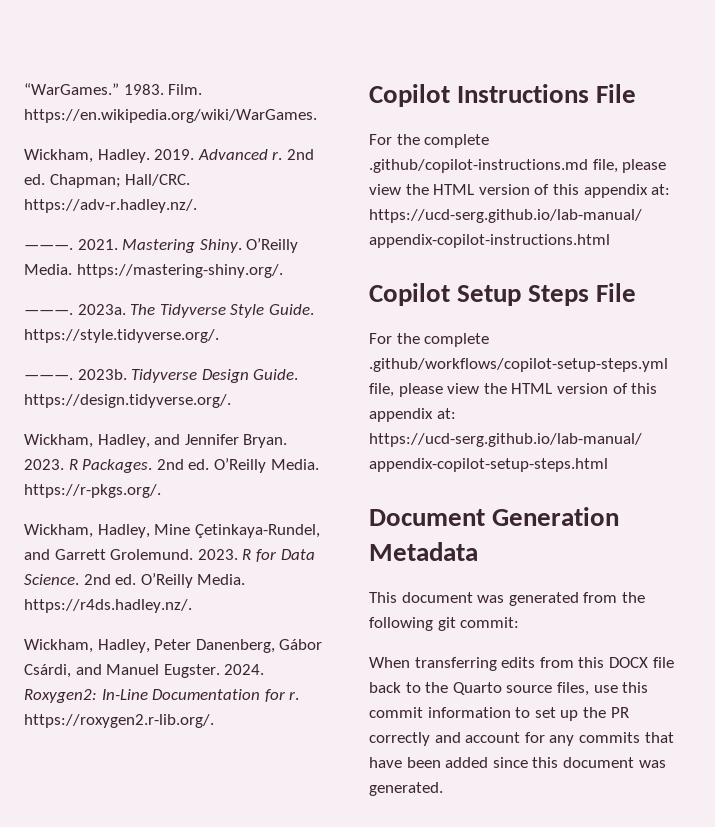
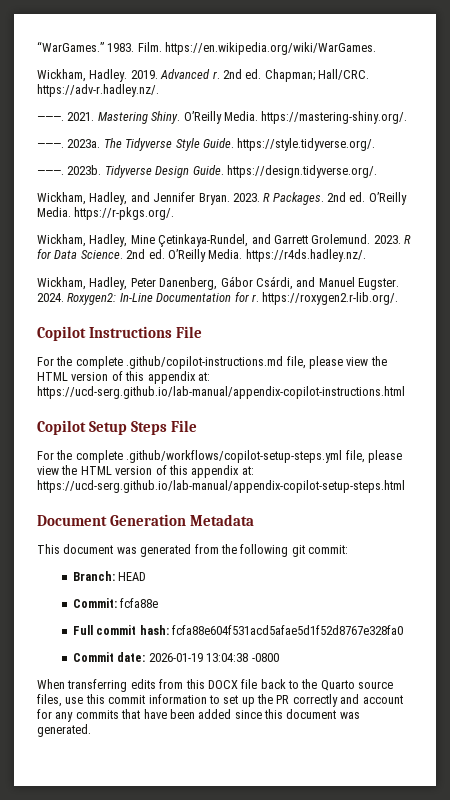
(520, 622) none -> [73,571,147,581] [73,598,159,608] [73,625,404,635] [73,652,279,662] // Branch: HEAD // Commit: fcfa88e // Full commit hash: fcfa88e604f531acd5afae5d1f52d8767e328fa0 // Commit date: 2026-01-19 13:04:38 -0800

